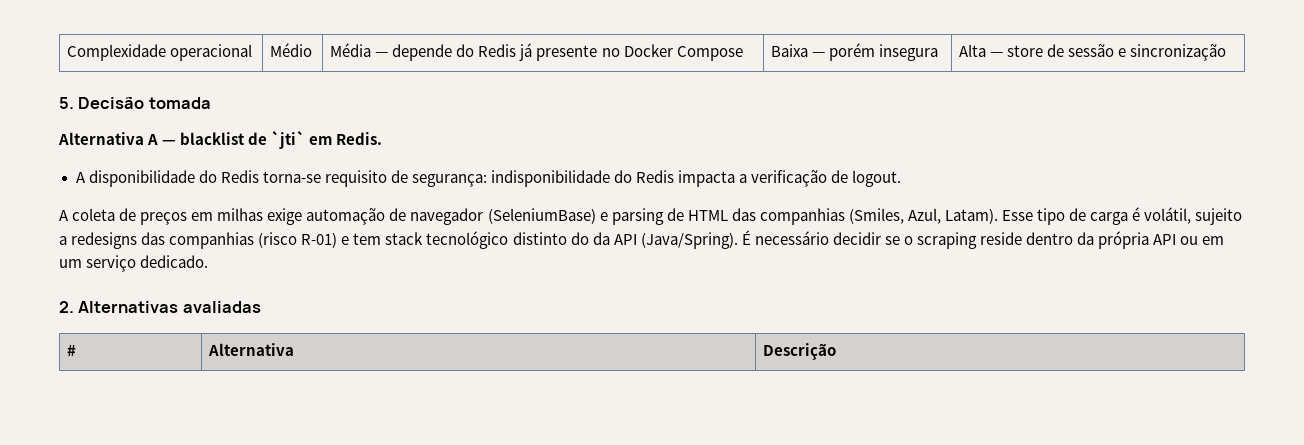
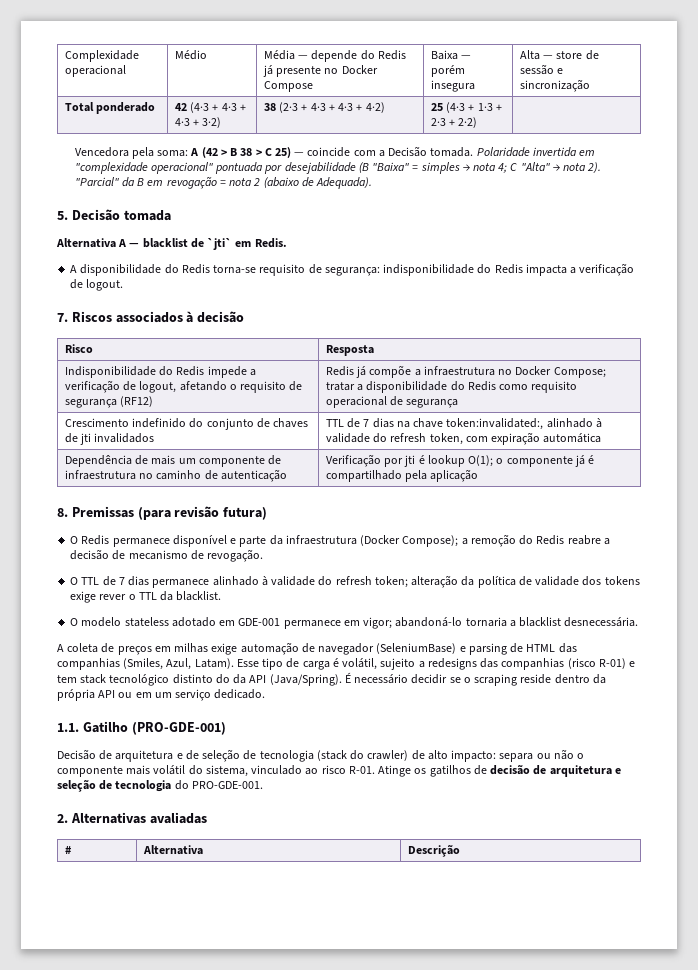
(1227, 52) none -> [64,102,156,114] [174,102,246,113] [174,117,222,128] [263,102,385,113] [430,102,502,113] [430,117,478,128] [74,146,596,159] [74,162,602,174] [74,176,373,189] // Total ponderado | 42 (4·3 + 4·3 + 4·3 + 3·2) | 38 (2·3 + 4·3 + 4·3 + 4·2) | 25 (4·3 + 1·3 + 2·3 + 2·2) | // Vencedora pela soma: A (42 > B 38 > C 25) — coincide com a Decisão tomada. Polaridade invertida em "complexidade operacional" pontuada por desejabilidade (B "Baixa" = simples → nota 4; C "Alta" → nota 2). "Parcial" da B em revogação = nota 2 (abaixo de Adequada).
(902, 178) none -> [57,311,245,323] [64,344,93,353] [325,345,374,356] [64,366,256,378] [64,380,303,393] [64,396,154,408] [325,365,606,378] [325,381,578,393] [325,396,459,408] [64,418,309,430] [64,433,155,445] [325,418,602,430] [325,432,602,445] [64,455,282,467] [64,469,287,482] [325,454,595,467] [325,469,479,482] [57,506,268,520] [70,534,610,547] [70,549,264,562] [70,575,640,588] [70,591,222,603] [70,617,639,629] // 7. Riscos associados à decisão // Risco | Resposta // Indisponibilidade do Redis impede a verificação de logout, afetando o requisito de segurança (RF12) | Redis já compõe a infraestrutura no Docker Compose; tratar a disponibilidade do Redis como requisito operacional de segurança // Crescimento indefinido do conjunto de chaves de jti invalidados | TTL de 7 dias na chave token:invalidated:, alinhado à validade do refresh token, com expiração automática // Dependência de mais um componente de infraestrutura no caminho de autenticação | Verificação por jti é lookup O(1); o componente já é compartilhado pela aplicação // 8. Premissas (para revisão futura) // O Redis permanece disponível e parte da infraestrutura (Docker Compose); a remoção do Redis reabre a decisão de mecanismo de revogação. // O TTL de 7 dias permanece alinhado à validade do refresh token; alteração da política de validade dos tokens exige rever o TTL da blacklist. // O modelo stateless adotado em GDE-001 permanece em vigor; abandoná-lo tornaria a blacklist desnecessária.
(209, 261) none -> [57,721,226,735] [57,749,585,762] [57,765,621,777] [57,780,263,792] // 1.1. Gatilho (PRO-GDE-001) // Decisão de arquitetura e de seleção de tecnologia (stack do crawler) de alto impacto: separa ou não o componente mais volátil do sistema, vinculado ao risco R-01. Atinge os gatilhos de decisão de arquitetura e seleção de tecnologia do PRO-GDE-001.

